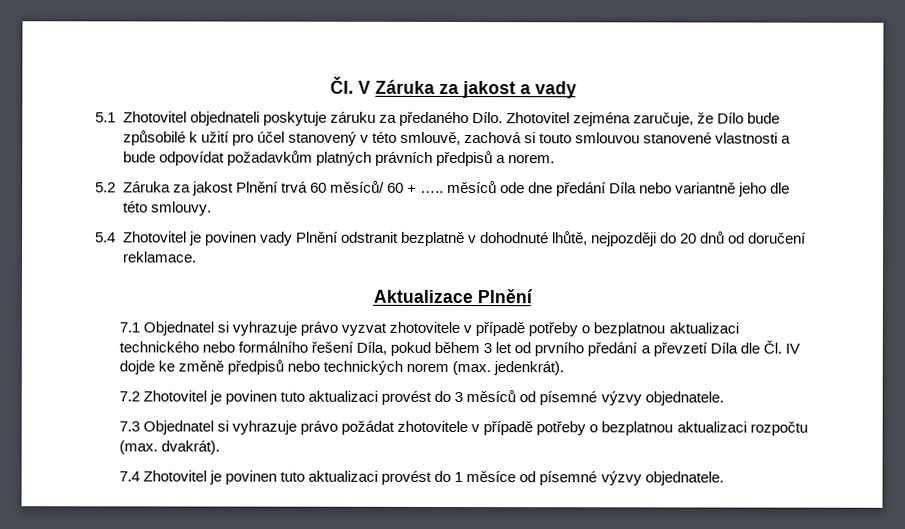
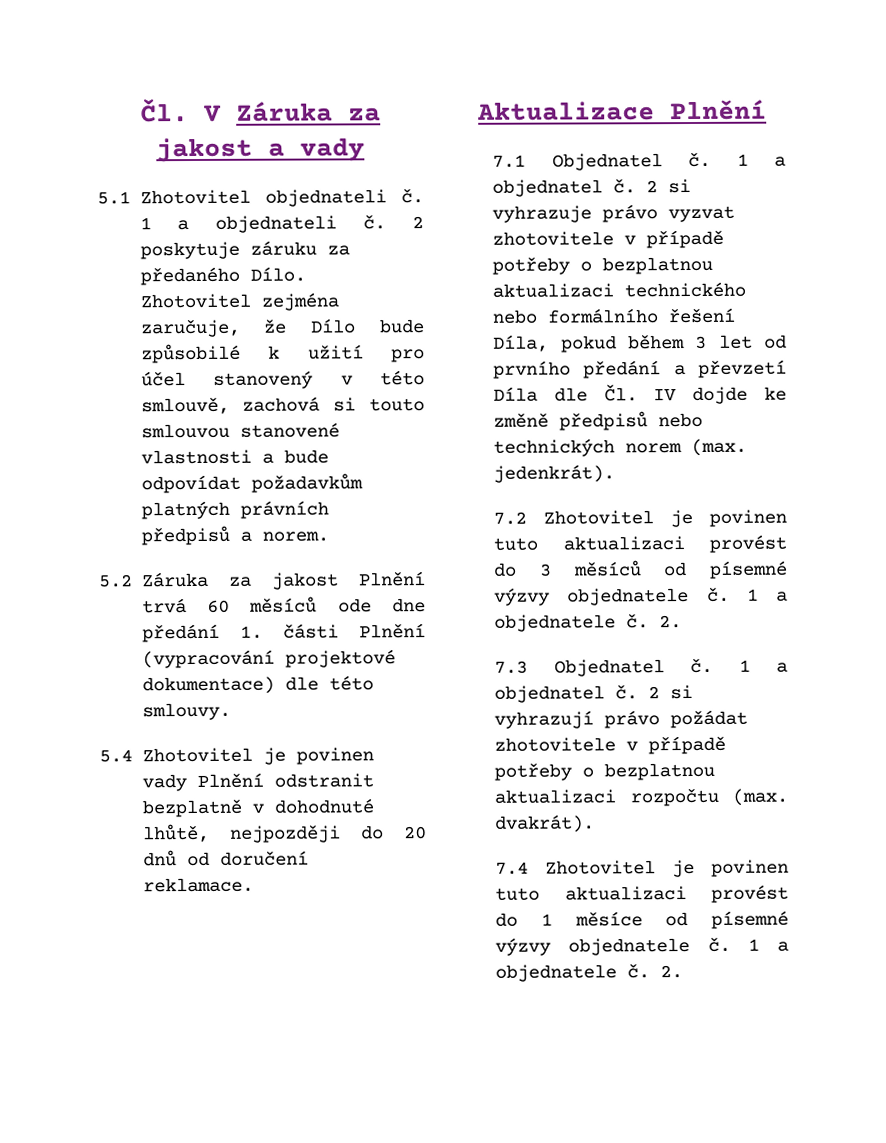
(260, 118) none -> [401,188,424,204] [139,214,424,233] č. 1 a objednateli č. 2
[329,180,768,197] měsíců/ 60 + ….. měsíců ode dne předání Díla nebo variantně jeho -> [249,596,426,613] [141,623,426,643] [141,649,396,669] [141,676,275,695] měsíců ode dne předání 1. části Plnění (vypracování projektové dokumentace)
(214, 328) none -> [688,151,786,168] [492,178,659,197] č. 1 a objednatel č. 2
[644,391,724,406] [118,420,298,435] objednatele. // 7.3 Objednatel si vyhrazuje -> [567,586,788,606] [494,613,683,632] [494,657,788,677] [494,684,694,703] [494,710,595,729] objednatele č. 1 a objednatele č. 2. // 7.3 Objednatel č. 1 a objednatel č. 2 si vyhrazují
[644,471,724,486] objednatele. -> [568,936,789,956] [495,963,684,982] objednatele č. 1 a objednatele č. 2.

